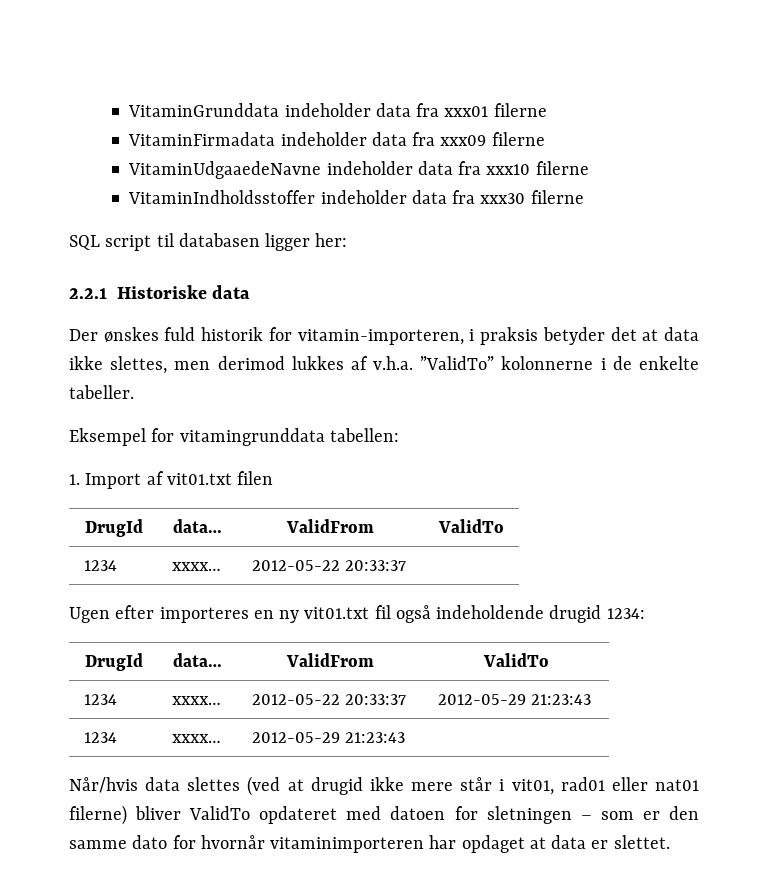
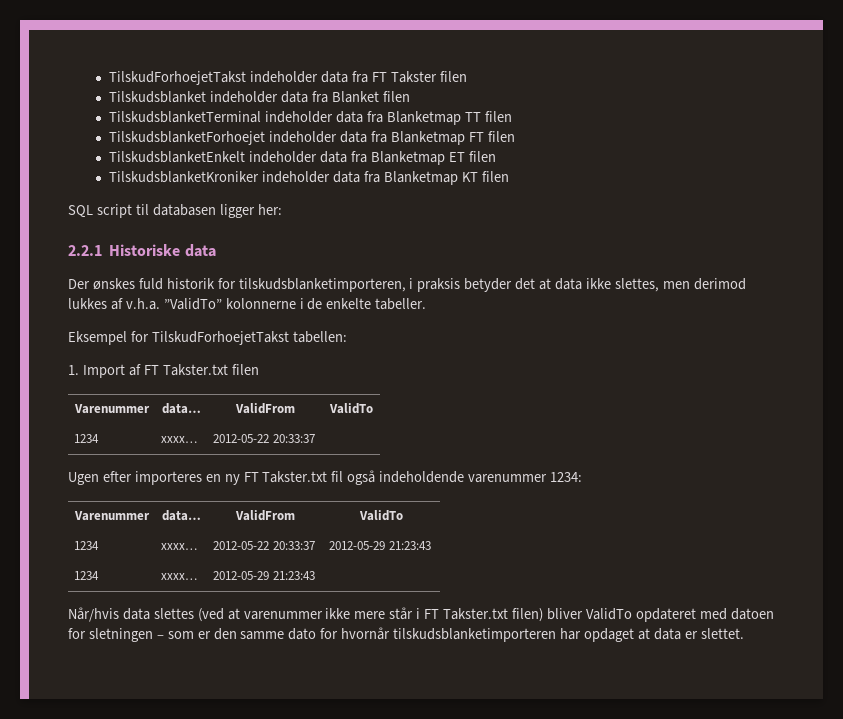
[128,103,547,117] [128,132,545,146] [128,161,589,179] [128,190,584,204] VitaminGrunddata indeholder data fra xxx01 filerne // VitaminFirmadata indeholder data fra xxx09 filerne // VitaminUdgaaedeNavne indeholder data fra xxx10 filerne // VitaminIndholdsstoffer indeholder data fra xxx30 filerne -> [109,71,467,85] [109,91,410,103] [109,111,512,125] [109,131,515,145] [109,151,496,165] [109,171,509,185] TilskudForhoejetTakst indeholder data fra FT Takster filen // Tilskudsblanket indeholder data fra Blanket filen // TilskudsblanketTerminal indeholder data fra Blanketmap TT filen // TilskudsblanketForhoejet indeholder data fra Blanketmap FT filen // TilskudsblanketEnkelt indeholder data fra Blanketmap ET filen // TilskudsblanketKroniker indeholder data fra Blanketmap KT filen
[297,329,464,345] vitamin-importeren, -> [238,278,406,292] tilskudsblanketimporteren,
[179,428,325,446] vitamingrunddata -> [151,331,289,345] TilskudForhoejetTakst
[166,471,274,485] [84,519,143,537] vit01.txt filen // DrugId -> [143,364,259,376] [74,404,150,414] FT Takster.txt filen // Varenummer
[304,607,370,619] vit01.txt -> [243,471,328,483] FT Takster.txt
[549,605,602,623] drugid -> [468,474,548,483] varenummer
[84,653,143,671] DrugId -> [74,511,150,521] Varenummer
[310,777,363,795] drugid -> [243,611,323,620] varenummer
[511,777,699,795] [69,805,127,825] vit01, rad01 eller nat01 filerne) -> [424,608,543,622] FT Takster.txt filen)
[270,837,425,853] vitaminimporteren -> [393,628,557,642] tilskudsblanketimporteren

